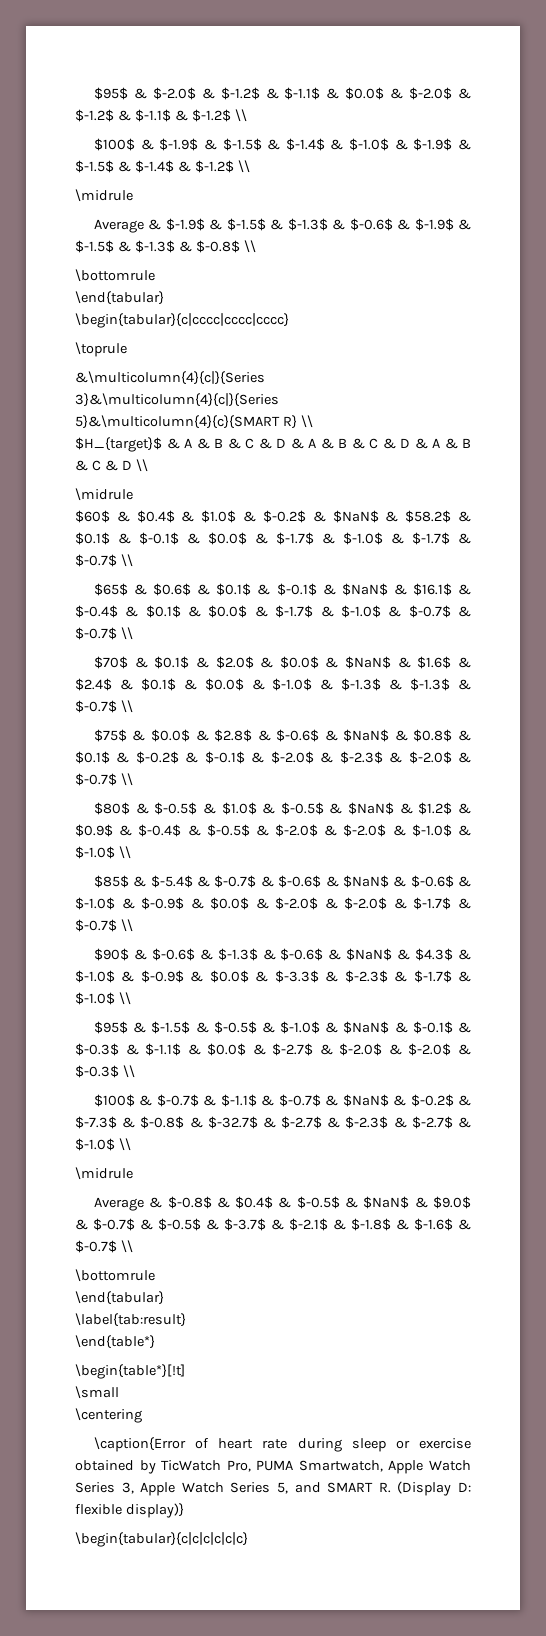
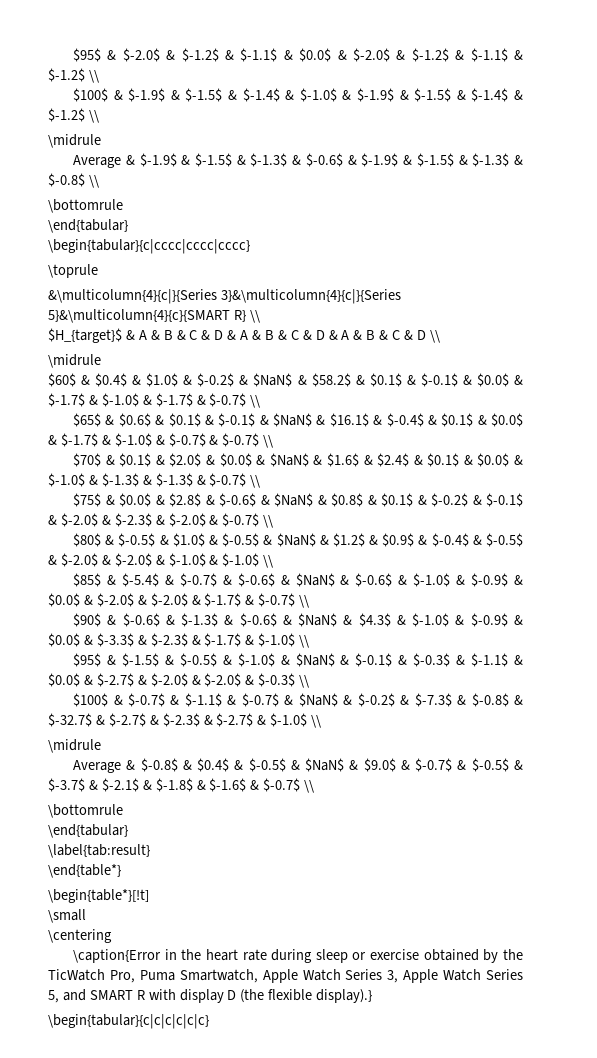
[195,1438,210,1449] of -> [164,949,202,960] in the
(156, 1467) none -> [503,949,523,960] the
[256,1460,294,1471] PUMA -> [139,970,175,981] Puma
[378,1481,472,1496] [75,1503,184,1518] R. (Display D: flexible display)} -> [136,989,373,1003] R with display D (the flexible display).}

